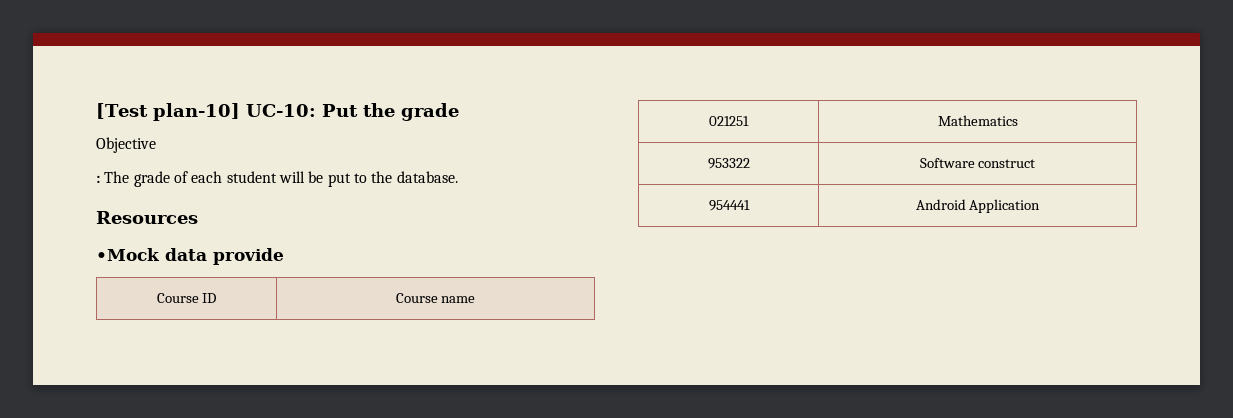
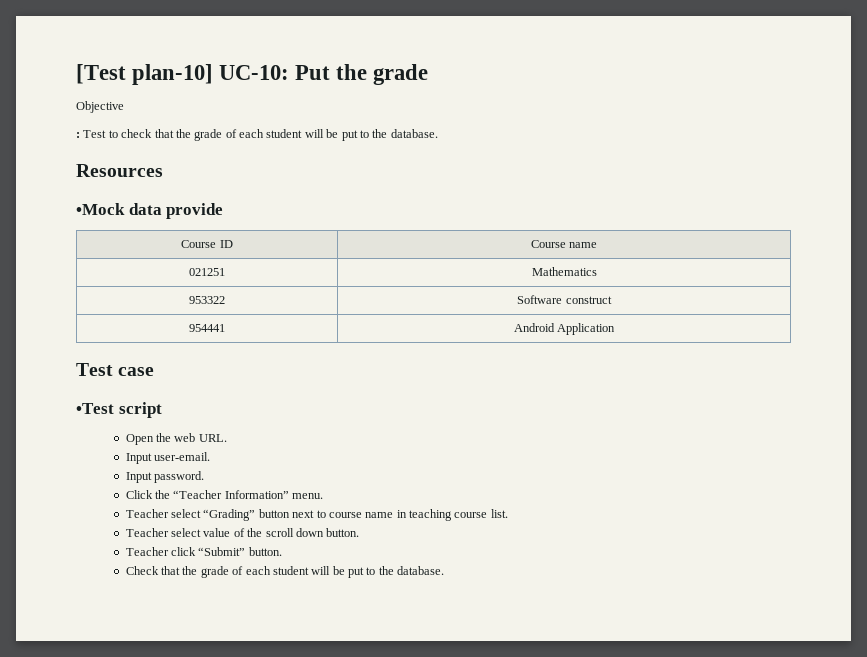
[104,171,130,183] The -> [83,129,191,138] Test to check that the
(1041, 206) none -> [76,363,155,376] [76,402,162,418] [125,433,227,445] [125,452,211,464] [125,471,205,483] [125,490,324,499] [125,509,508,521] [125,528,360,537] [125,547,282,556] [125,566,445,578] // Test case // •Test script // Open the web URL. // Input user-email. // Input password. // Click the “Teacher Information” menu. // Teacher select “Grading” button next to course name in teaching course list. // Teacher select value of the scroll down button. // Teacher click “Submit” button. // Check that the grade of each student will be put to the database.

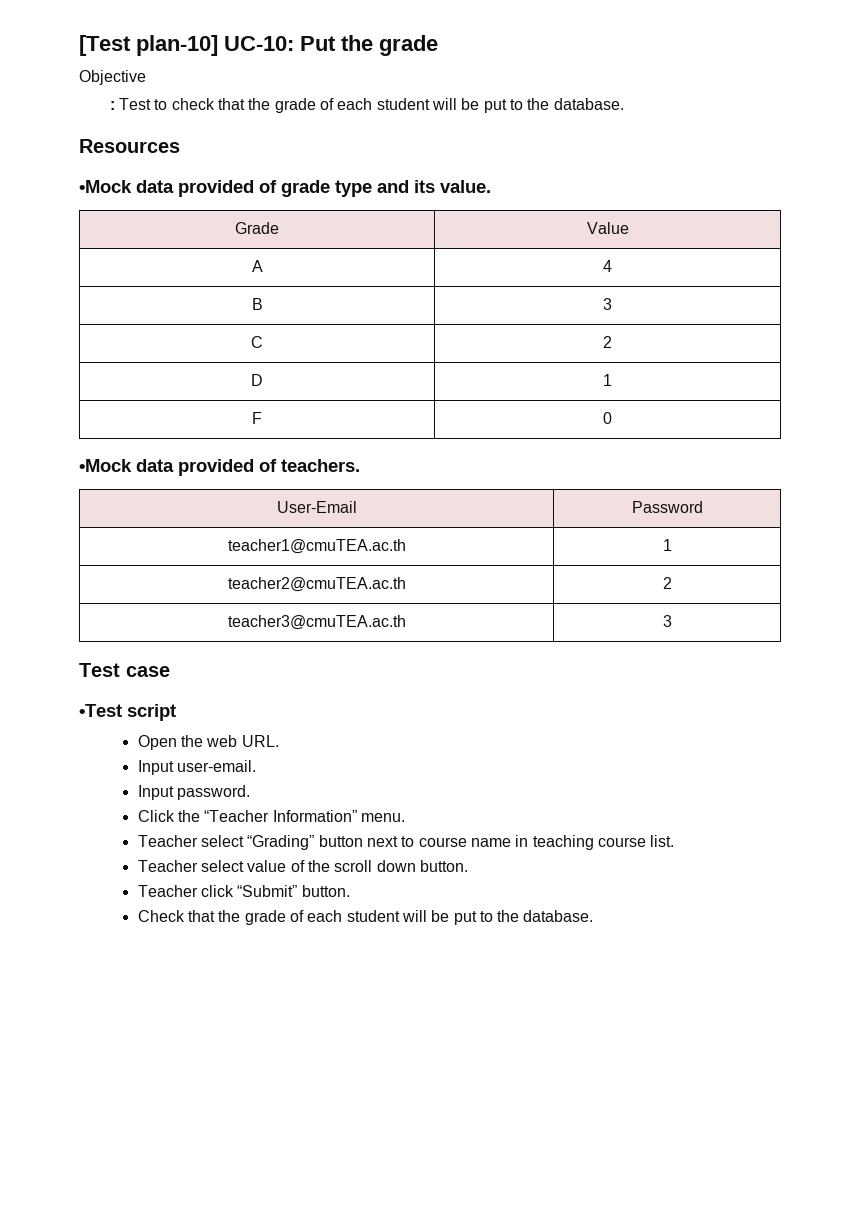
[166,203,224,219] [181,240,233,248] [530,240,598,248] [189,268,225,276] [531,267,597,276] [189,296,225,304] [517,295,612,304] [189,324,225,332] [513,323,616,335] provide // Course ID | Course name // 021251 | Mathematics // 953322 | Software construct // 954441 | Android Application -> [178,180,491,197] [235,222,279,234] [586,222,629,234] [251,260,263,272] [603,260,612,272] [251,298,263,310] [603,298,612,310] [251,336,263,348] [603,336,612,348] [251,374,263,386] [603,374,612,386] [252,412,262,424] [603,412,612,424] [79,459,360,476] [276,501,357,513] [631,501,703,513] [227,539,406,554] [662,539,672,551] [227,577,406,592] [662,577,672,589] [227,615,406,630] [662,615,672,627] provided of grade type and its value. // Grade | Value // A | 4 // B | 3 // C | 2 // D | 1 // F | 0 // •Mock data provided of teachers. // User-Email | Password // teacher1@cmuTEA.ac.th | 1 // teacher2@cmuTEA.ac.th | 2 // teacher3@cmuTEA.ac.th | 3

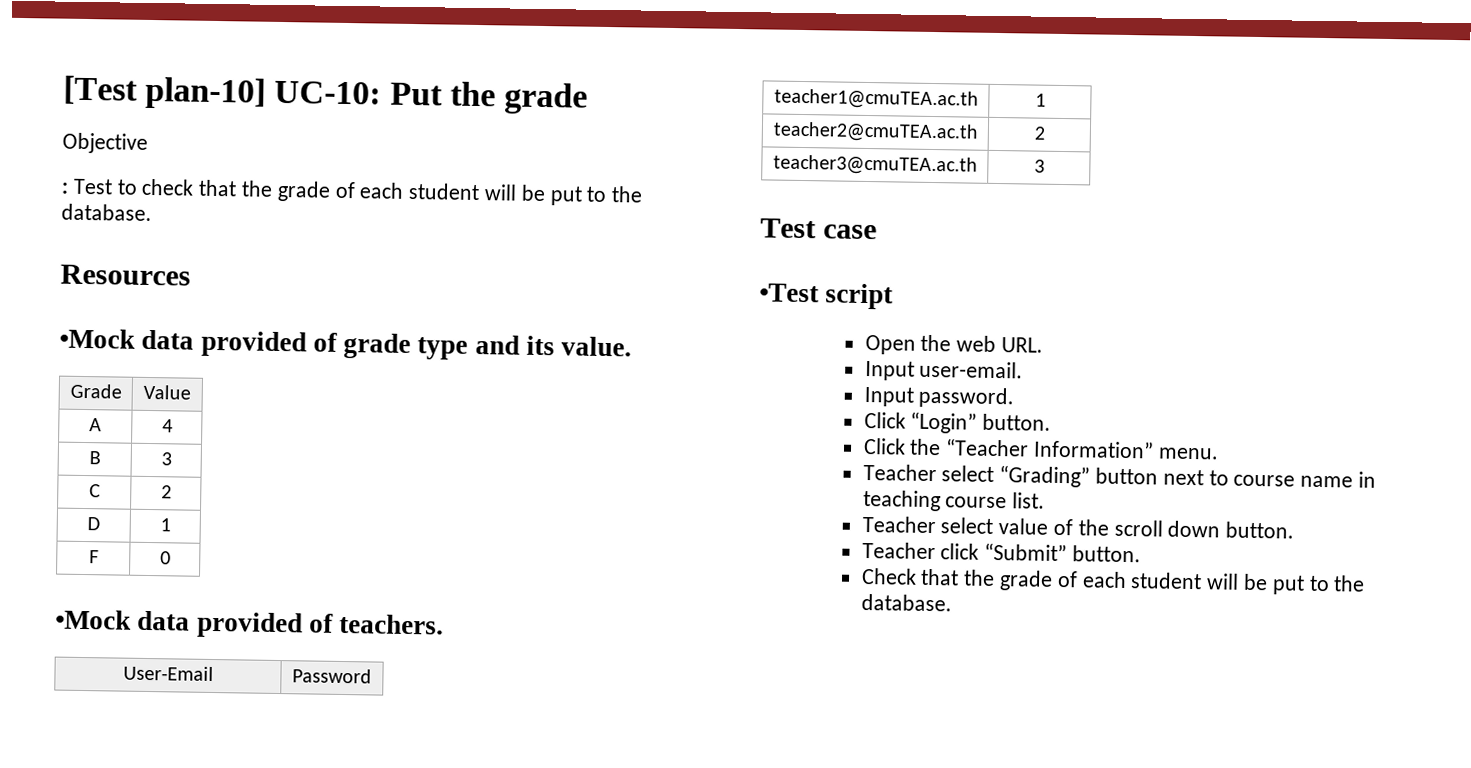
(250, 792) none -> [863,411,1052,434] // Click “Login” button.

